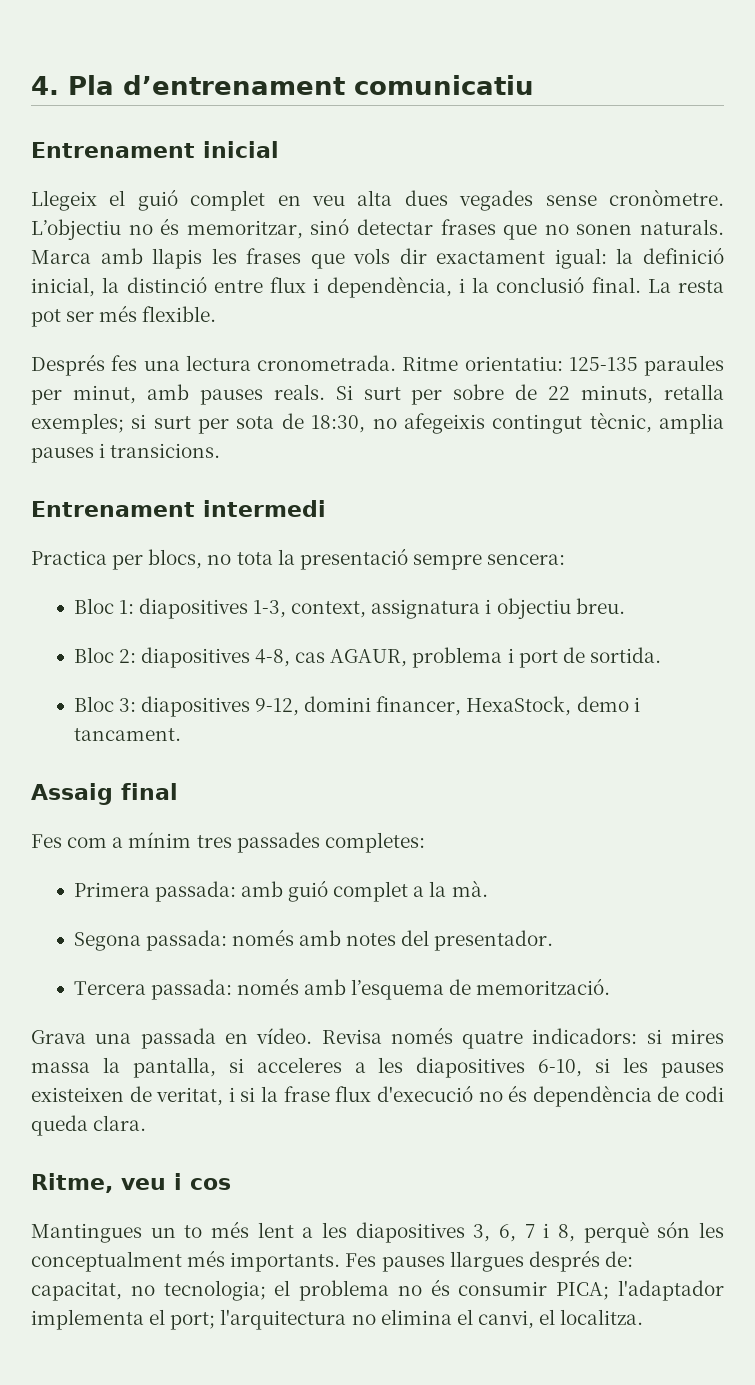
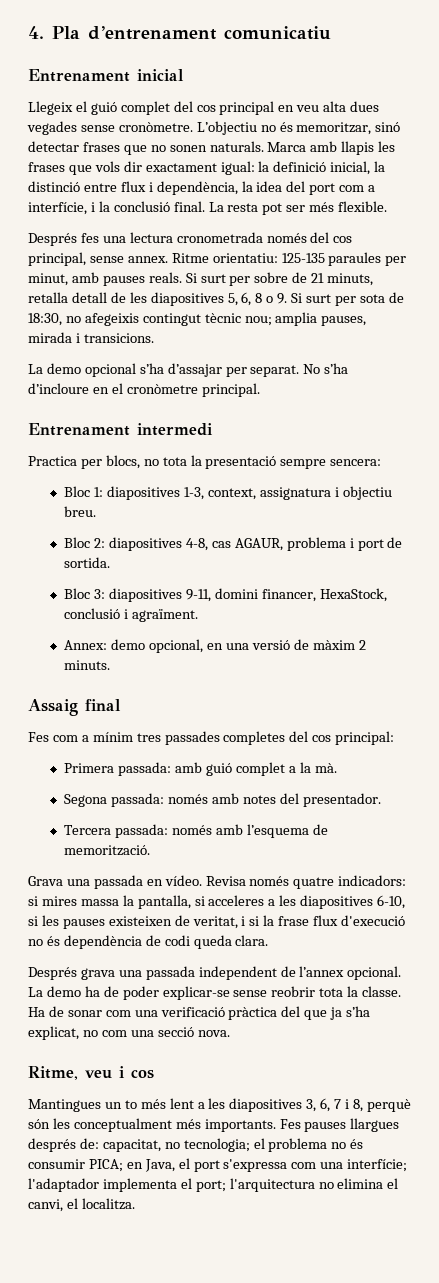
(266, 200) none -> [173,101,275,115] del cos principal
(452, 287) none -> [241,181,376,195] [28,202,87,215] la idea del port com a interfície,
[257,355,396,371] cronometrada. -> [176,232,353,243] [28,252,168,266] cronometrada només del cos principal, sense annex.
[548,386,571,400] 22 -> [311,273,325,283] 21
[31,413,147,434] exemples; si -> [71,292,303,306] detall de les diapositives 5, 6, 8 o 9. Si
[589,412,725,434] [31,443,221,463] tècnic, amplia pauses i transicions. -> [204,312,367,326] [28,332,154,343] [28,363,349,377] [28,383,260,397] tècnic nou; amplia pauses, mirada i transicions. // La demo opcional s’ha d’assajar per separat. No s’ha d’incloure en el cronòmetre principal.
[254,698,299,716] 9-12, -> [185,589,211,602] 9-11,
[576,696,640,712] [73,728,181,741] demo i tancament. -> [64,608,199,622] [64,639,366,653] [64,660,111,670] conclusió i agraïment. // Annex: demo opcional, en una versió de màxim 2 minuts.
[324,832,425,853] completes: -> [223,731,395,745] completes del cos principal:
(147, 1123) none -> [28,966,402,980] [28,986,402,1000] [28,1006,371,1020] [28,1026,230,1040] // Després grava una passada independent de l’annex opcional. La demo ha de poder explicar-se sense reobrir tota la classe. Ha de sonar com una verificació pràctica del que ja s’ha explicat, no com una secció nova.
(610, 1291) none -> [126,1158,408,1172] en Java, el port s'expressa com una interfície;

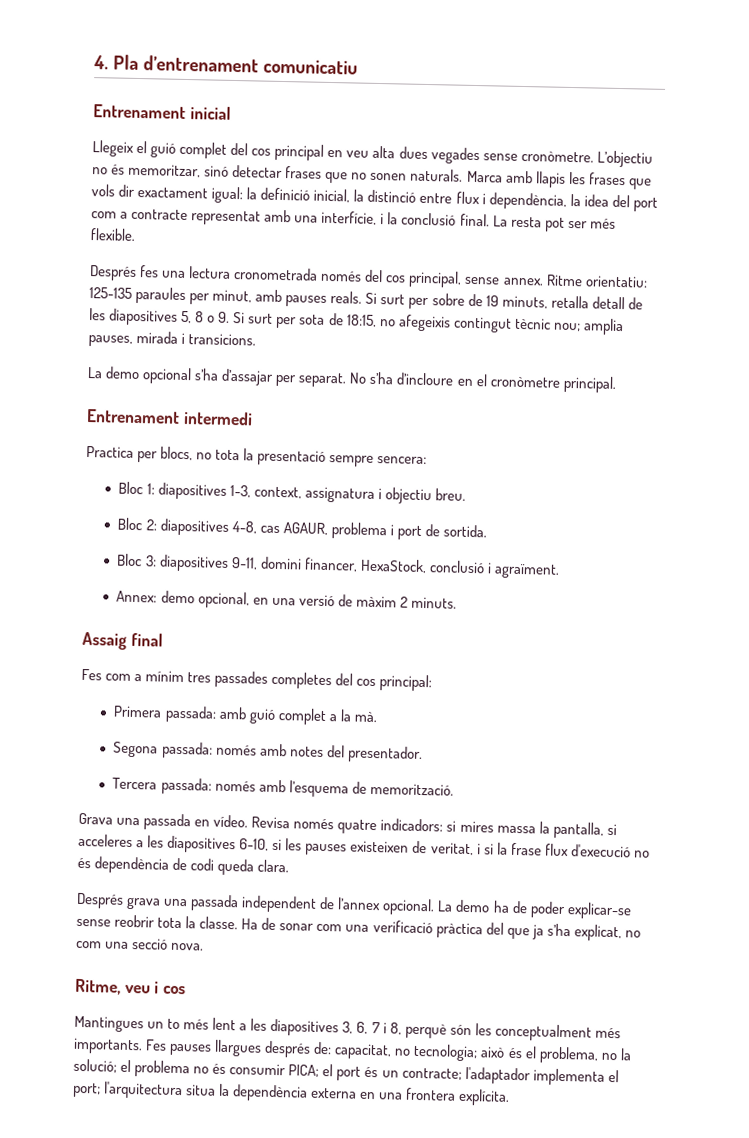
(376, 188) none -> [131,208,319,226] contracte representat amb una
[311,273,325,283] 21 -> [485,295,499,307] 19
[241,292,252,306] 6, -> (193, 317) none
[28,313,62,326] 18:30, -> [346,314,377,327] 18:15,
(250, 1145) none -> [480,1046,632,1064] [73,1058,117,1073] això és el problema, no la solució;
[126,1158,408,1172] en Java, el port s'expressa com una interfície; -> [322,1064,462,1081] el port és un contracte;
[318,1178,399,1189] [28,1198,135,1212] no elimina el canvi, el localitza. -> [186,1083,511,1106] situa la dependència externa en una frontera explícita.

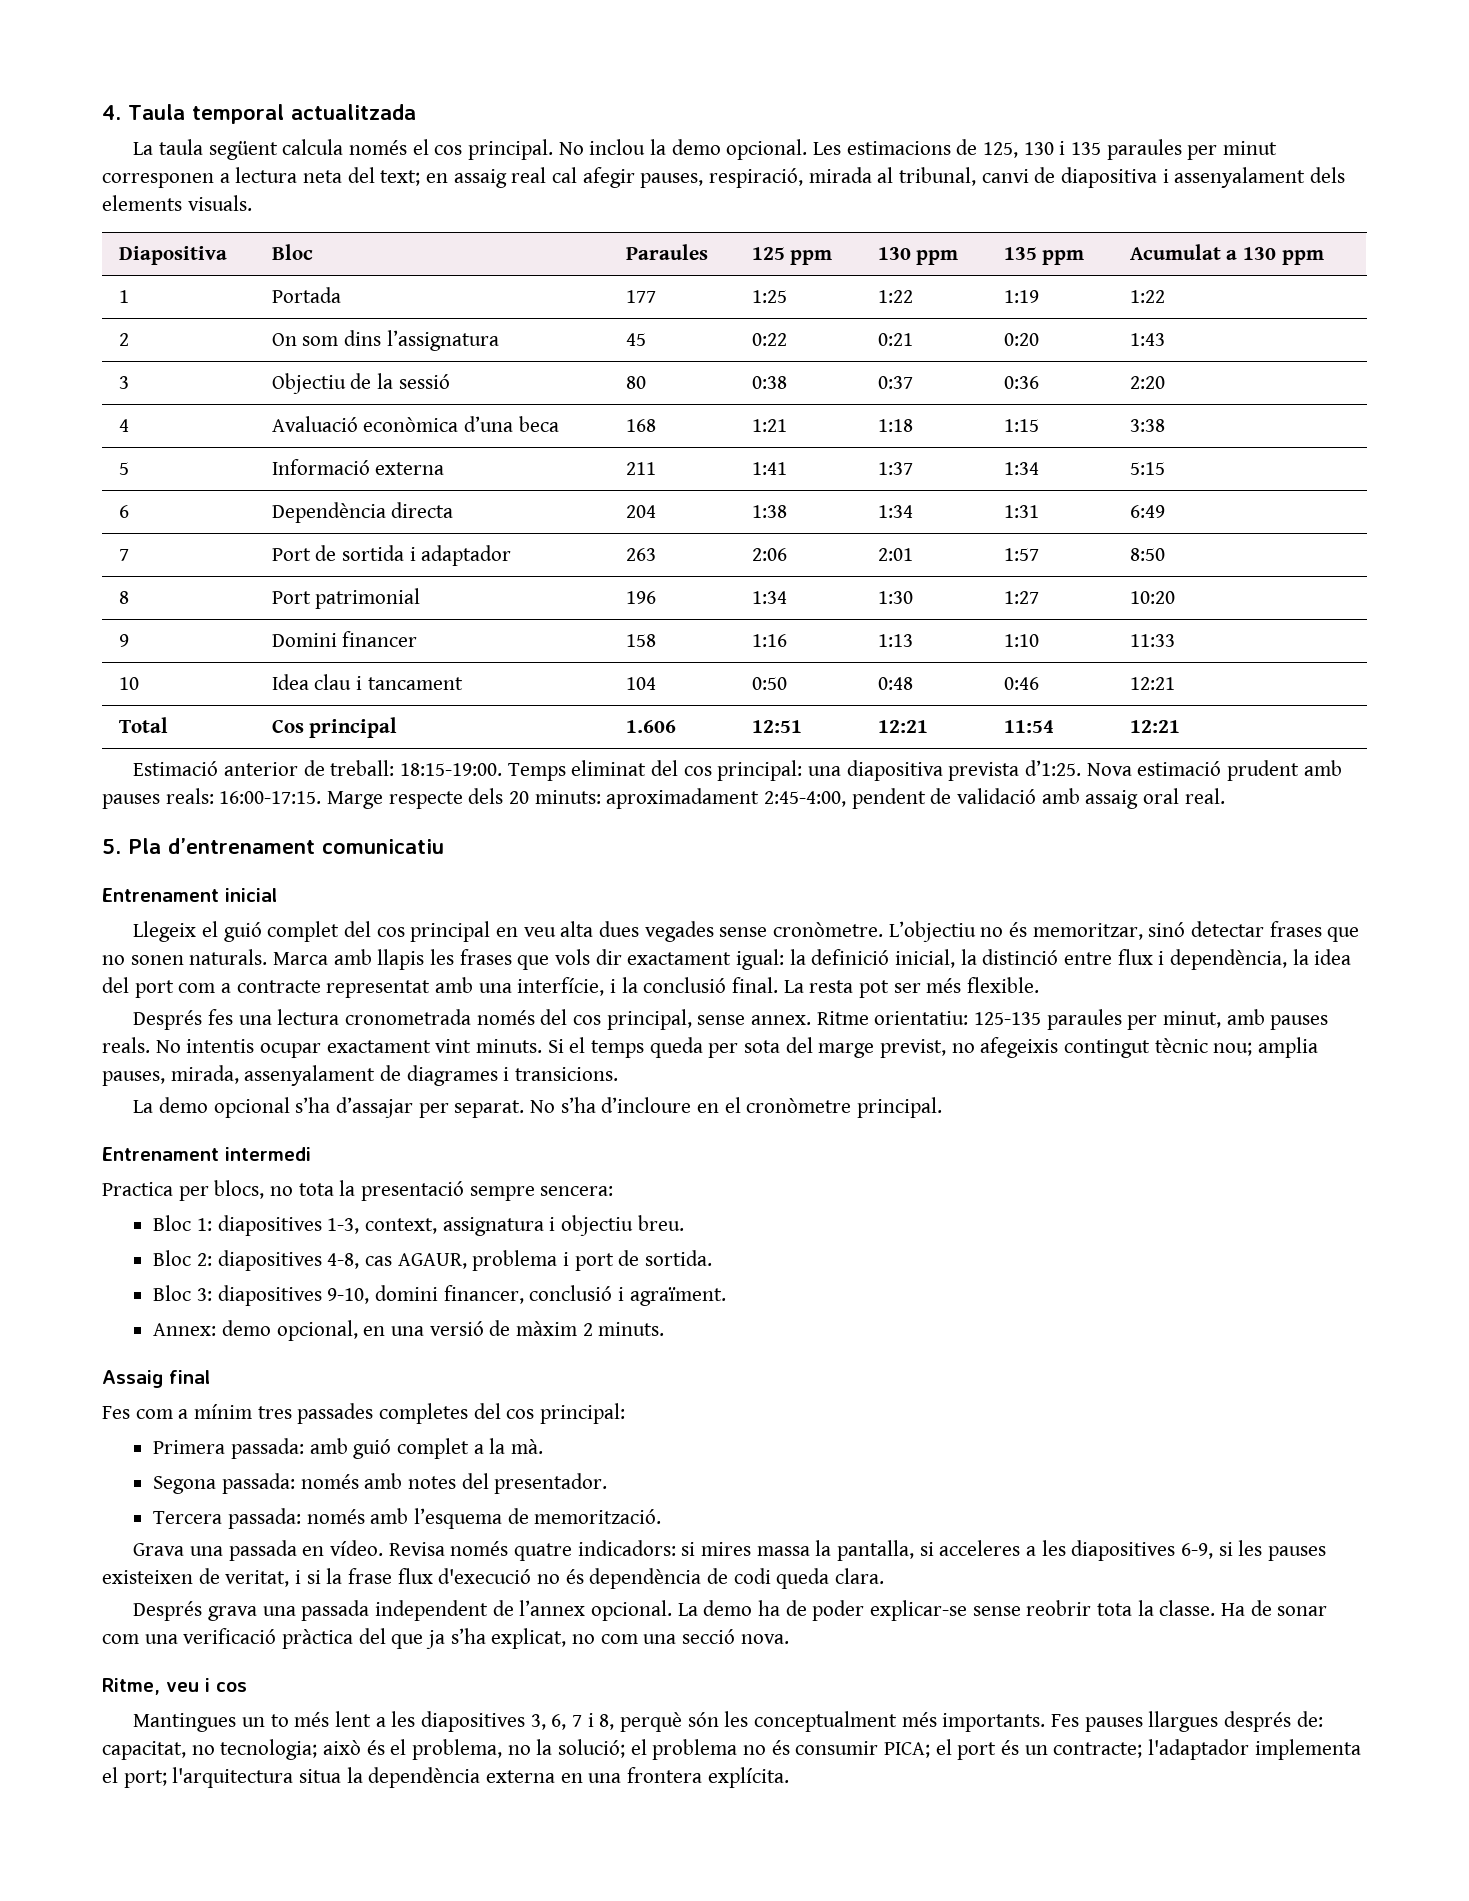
(109, 62) none -> [128,104,416,124] [133,139,1277,160] [102,167,1346,188] [102,195,252,211] [118,246,227,265] [271,244,313,260] [625,244,708,260] [751,247,833,265] [877,247,959,265] [1003,247,1085,265] [1129,244,1324,265] [118,290,129,303] [271,287,341,303] [625,290,656,303] [751,290,787,303] [877,290,913,303] [1003,290,1039,303] [1129,290,1165,303] [118,333,129,346] [271,330,499,351] [625,333,646,346] [751,333,787,346] [877,333,913,346] [1003,333,1039,346] [1129,333,1165,346] [118,376,129,389] [271,373,450,394] [625,376,646,389] [751,376,787,389] [877,376,913,389] [1003,376,1039,389] [1129,376,1165,389] [118,419,129,432] [271,416,559,432] [625,419,656,432] [751,419,787,432] [877,419,913,432] [1003,419,1039,432] [1129,419,1165,432] [118,462,129,475] [271,459,445,475] [625,462,656,475] [751,462,787,475] [877,462,913,475] [1003,462,1039,475] [1129,462,1165,475] [118,505,129,518] [271,502,454,523] [625,505,656,518] [751,505,787,518] [877,505,913,518] [1003,505,1039,518] [1129,505,1165,518] [118,549,129,561] [271,545,512,566] [625,548,656,561] [751,548,787,561] [877,548,913,561] [1003,548,1039,561] [1129,548,1165,561] [118,591,129,604] [271,588,421,609] [625,591,656,604] [751,591,787,604] [877,591,913,604] [1003,591,1039,604] [1129,591,1175,604] [118,634,129,647] [271,631,418,647] [625,634,656,647] [751,634,787,647] [877,634,913,647] [1003,634,1039,647] [1129,634,1175,647] [118,677,139,690] [271,674,463,690] [625,677,656,690] [751,677,787,690] [877,677,913,690] [1003,677,1039,690] [1129,677,1175,690] [118,717,168,733] [271,717,398,738] [625,720,676,733] [751,720,802,733] [877,720,928,733] [1003,720,1054,733] [1129,720,1180,733] [133,760,1342,781] [102,788,1225,809] [102,839,121,854] Taula temporal actualitzada // La taula següent calcula només el cos principal. No inclou la demo opcional. Les estimacions de 125, 130 i 135 paraules per minut corresponen a lectura neta del text; en assaig real cal afegir pauses, respiració, mirada al tribunal, canvi de diapositiva i assenyalament dels elements visuals. // Diapositiva | Bloc | Paraules | 125 ppm | 130 ppm | 135 ppm | Acumulat a 130 ppm // 1 | Portada | 177 | 1:25 | 1:22 | 1:19 | 1:22 // 2 | On som dins l’assignatura | 45 | 0:22 | 0:21 | 0:20 | 1:43 // 3 | Objectiu de la sessió | 80 | 0:38 | 0:37 | 0:36 | 2:20 // 4 | Avaluació econòmica d’una beca | 168 | 1:21 | 1:18 | 1:15 | 3:38 // 5 | Informació externa | 211 | 1:41 | 1:37 | 1:34 | 5:15 // 6 | Dependència directa | 204 | 1:38 | 1:34 | 1:31 | 6:49 // 7 | Port de sortida i adaptador | 263 | 2:06 | 2:01 | 1:57 | 8:50 // 8 | Port patrimonial | 196 | 1:34 | 1:30 | 1:27 | 10:20 // 9 | Domini financer | 158 | 1:16 | 1:13 | 1:10 | 11:33 // 10 | Idea clau i tancament | 104 | 0:50 | 0:48 | 0:46 | 12:21 // Total | Cos principal | 1.606 | 12:51 | 12:21 | 11:54 | 12:21 // Estimació anterior de treball: 18:15-19:00. Temps eliminat del cos principal: una diapositiva prevista d’1:25. Nova estimació prudent amb pauses reals: 16:00-17:15. Marge respecte dels 20 minuts: aproximadament 2:45-4:00, pendent de validació amb assaig oral real. // 5.
[365,292,643,310] [89,308,377,329] Si surt per sobre de 19 minuts, retalla detall de les diapositives 5, 8 o 9. Si surt per sota de 18:15, -> [155,1037,947,1058] No intentis ocupar exactament vint minuts. Si el temps queda per sota del marge previst,
[136,331,179,344] mirada -> [170,1065,498,1086] mirada, assenyalament de diagrames
[230,557,258,570] 9-11, -> [327,1288,370,1304] 9-10,
[359,558,427,574] HexaStock, -> (524, 1294) none
[239,838,270,851] 6-10, -> [1180,1543,1213,1559] 6-9,

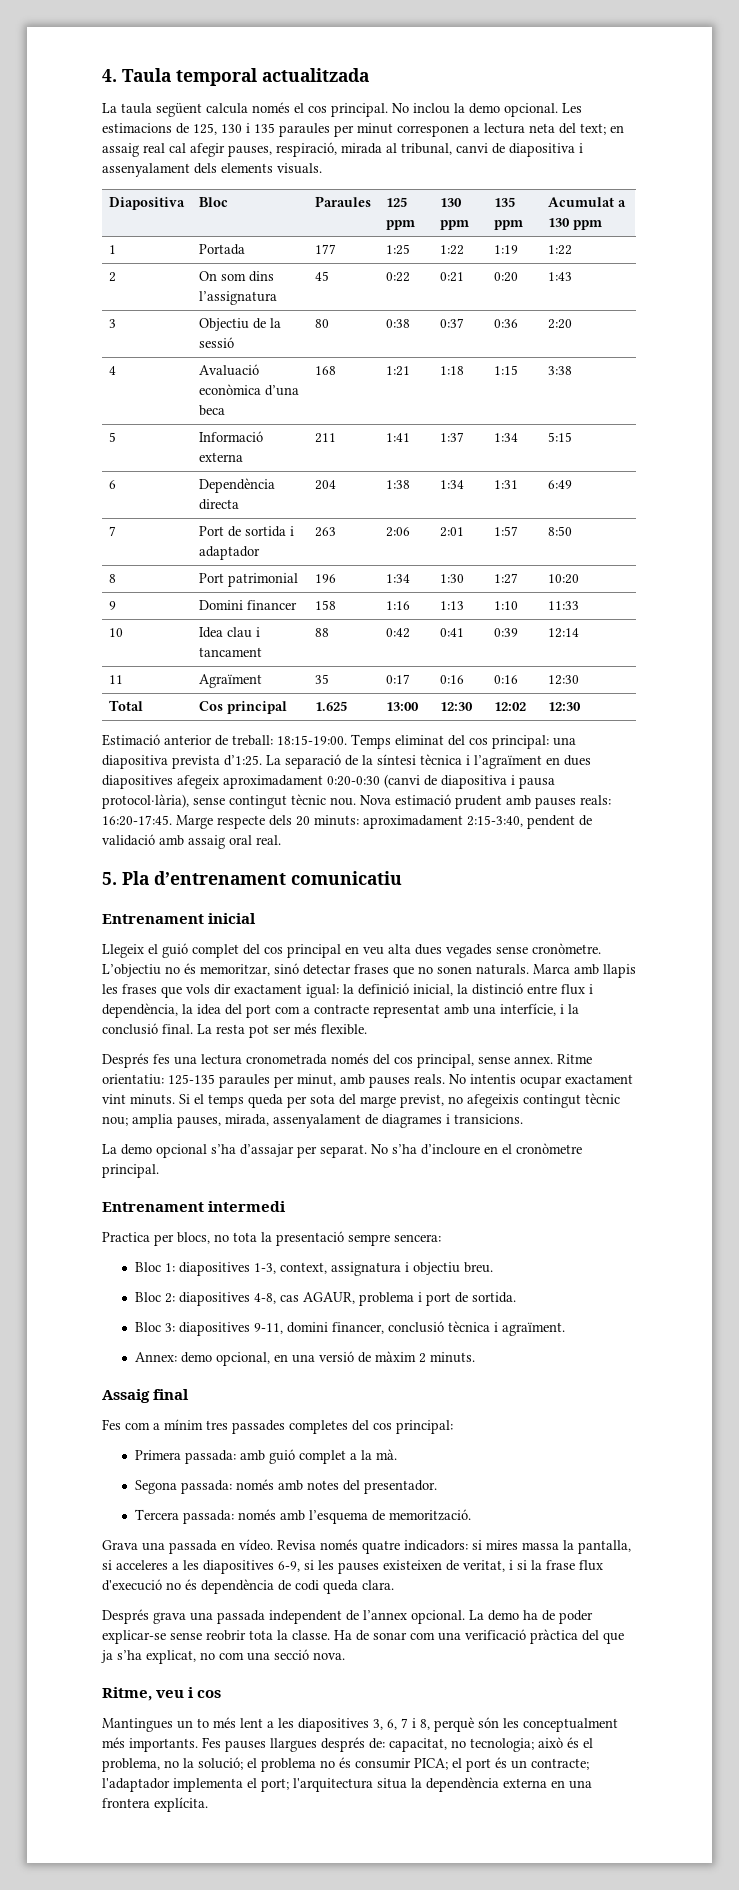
[625,677,656,690] [751,677,787,690] [877,677,913,690] [1003,677,1039,690] [1129,677,1175,690] [118,717,168,733] [271,717,398,738] [625,720,676,733] [751,720,802,733] [877,720,928,733] [1003,720,1054,733] [1129,720,1180,733] 104 | 0:50 | 0:48 | 0:46 | 12:21 // Total | Cos principal | 1.606 | 12:51 | 12:21 | 11:54 | 12:21 -> [315,628,330,637] [386,628,411,638] [440,628,465,637] [494,628,519,637] [548,628,580,638] [109,675,124,684] [199,674,263,688] [315,674,330,684] [386,674,411,684] [440,675,465,684] [494,675,519,684] [548,675,580,685] [109,700,144,711] [199,701,288,714] [315,701,348,711] [386,702,420,711] [440,702,474,711] [494,702,527,711] [548,702,582,711] 88 | 0:42 | 0:41 | 0:39 | 12:14 // 11 | Agraïment | 35 | 0:17 | 0:16 | 0:16 | 12:30 // Total | Cos principal | 1.625 | 13:00 | 12:30 | 12:02 | 12:30
(1081, 768) none -> [266,754,591,769] [102,774,555,789] [102,794,356,809] La separació de la síntesi tècnica i l’agraïment en dues diapositives afegeix aproximadament 0:20-0:30 (canvi de diapositiva i pausa protocol·lària), sense contingut tècnic nou.
[219,791,322,804] 16:00-17:15. -> [102,815,172,826] 16:20-17:45.
[764,791,847,807] 2:45-4:00, -> [467,815,523,827] 2:15-3:40,
[327,1288,370,1304] 9-10, -> [253,1323,283,1334] 9-11,
(613, 1293) none -> [447,1321,490,1332] tècnica

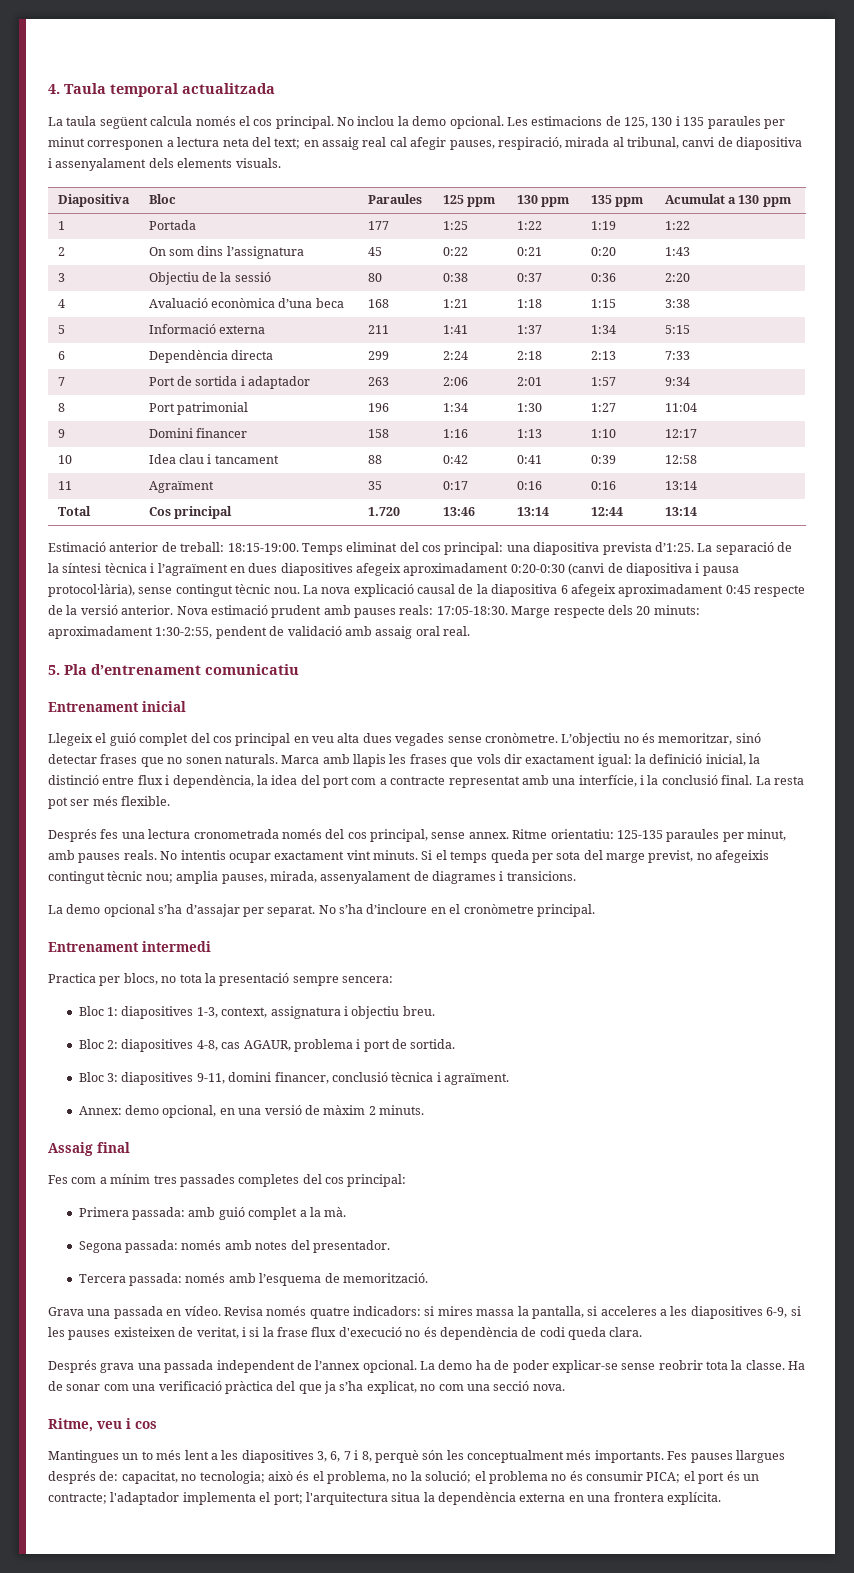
[315,480,337,490] [386,480,411,489] [440,480,465,489] [494,480,519,489] [548,480,573,489] 204 | 1:38 | 1:34 | 1:31 | 6:49 -> [367,351,389,360] [442,351,468,360] [516,351,542,360] [590,351,616,360] [664,351,690,360] 299 | 2:24 | 2:18 | 2:13 | 7:33
[548,526,573,536] 8:50 -> [664,377,690,386] 9:34
[548,574,580,584] 10:20 -> [664,403,697,412] 11:04
[548,601,580,610] 11:33 -> [664,429,697,438] 12:17
[548,628,580,638] 12:14 -> [664,455,697,464] 12:58
[548,675,580,685] 12:30 -> [664,481,697,490] 13:14
[315,701,348,711] [386,702,420,711] [440,702,474,711] [494,702,527,711] [548,702,582,711] 1.625 | 13:00 | 12:30 | 12:02 | 12:30 -> [367,507,400,516] [442,507,475,516] [516,507,549,516] [590,507,623,516] [664,507,697,516] 1.720 | 13:46 | 13:14 | 12:44 | 13:14
(356, 801) none -> [302,584,805,597] [48,605,174,615] La nova explicació causal de la diapositiva 6 afegeix aproximadament 0:45 respecte de la versió anterior.
[102,815,172,826] 16:20-17:45. -> [436,606,508,615] 17:05-18:30.
[467,815,523,827] 2:15-3:40, -> [155,627,213,638] 1:30-2:55,

